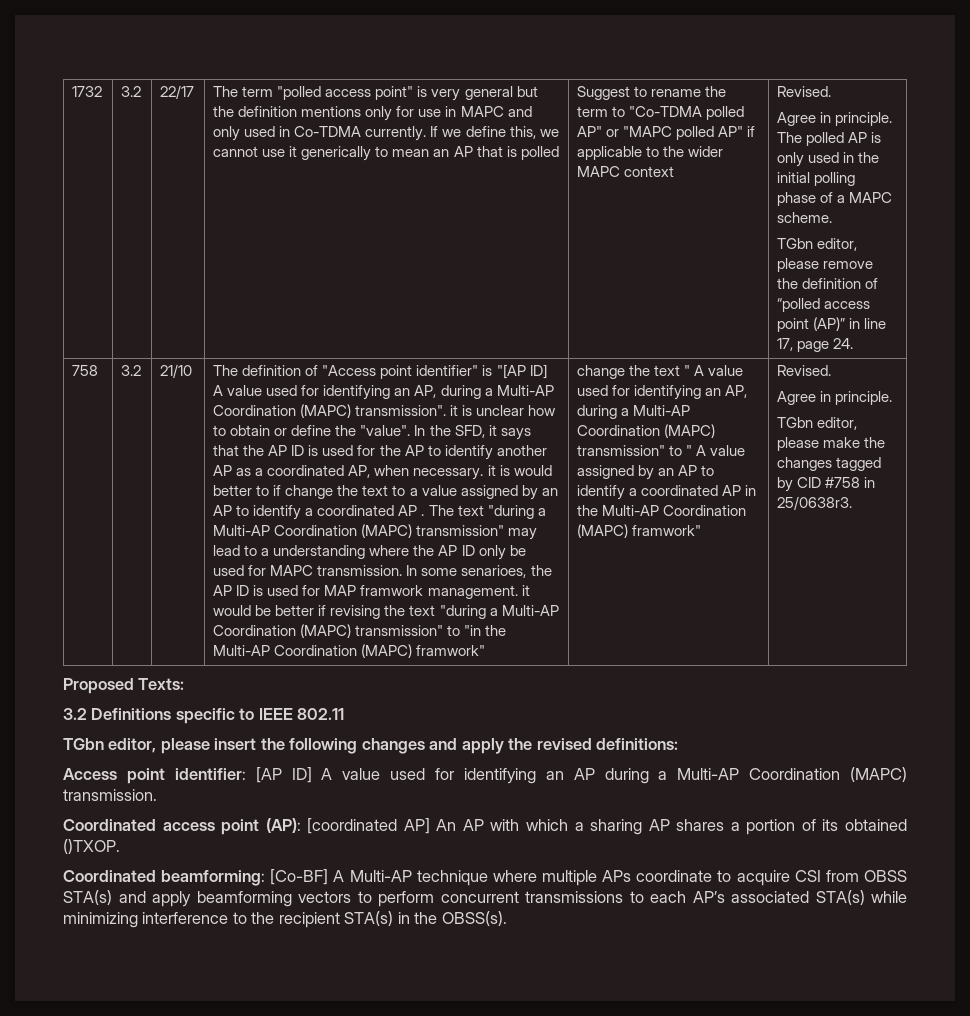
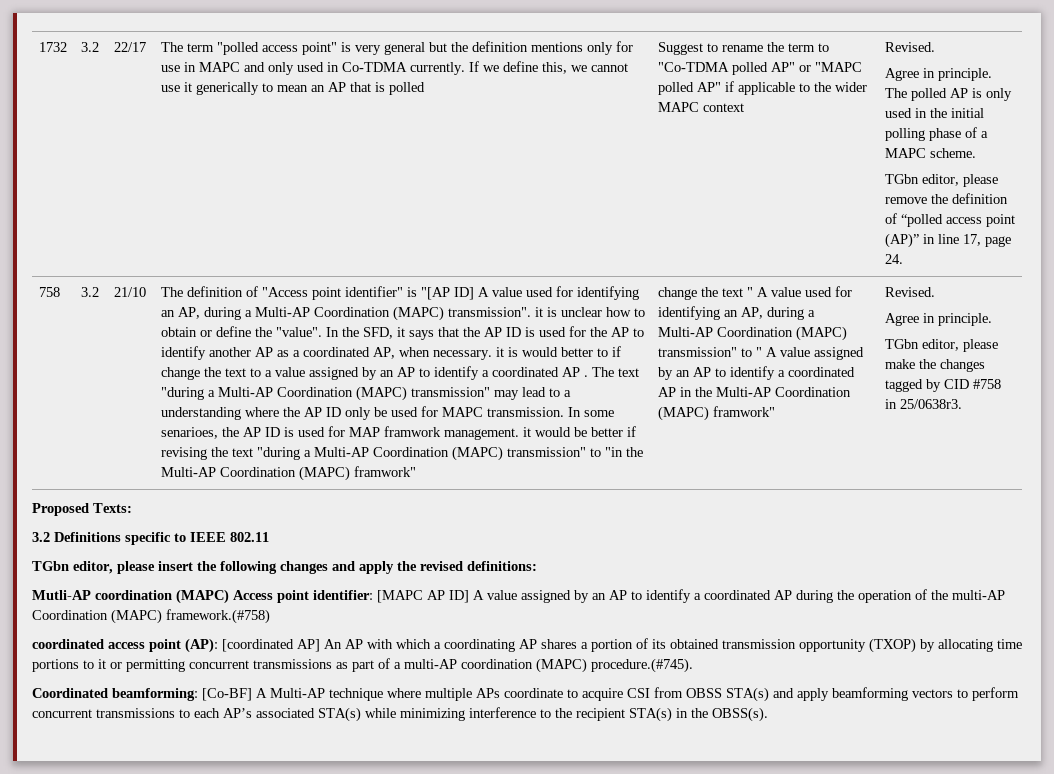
(679, 744) none -> [32,589,229,604] Mutli-AP coordination (MAPC)
[255,767,907,784] [63,789,157,801] [63,819,156,831] [AP ID] A value used for identifying an AP during a Multi-AP Coordination (MAPC) transmission. // Coordinated -> [377,589,1005,603] [32,609,270,624] [32,639,104,649] [MAPC AP ID] A value assigned by an AP to identify a coordinated AP during the operation of the multi-AP Coordination (MAPC) framework.(#758) // coordinated
[590,819,643,835] sharing -> [444,639,515,652] coordinating
[63,839,120,854] ()TXOP. -> [722,638,1022,653] [32,658,693,673] transmission opportunity (TXOP) by allocating time portions to it or permitting concurrent transmissions as part of a multi-AP coordination (MAPC) procedure.(#745).

